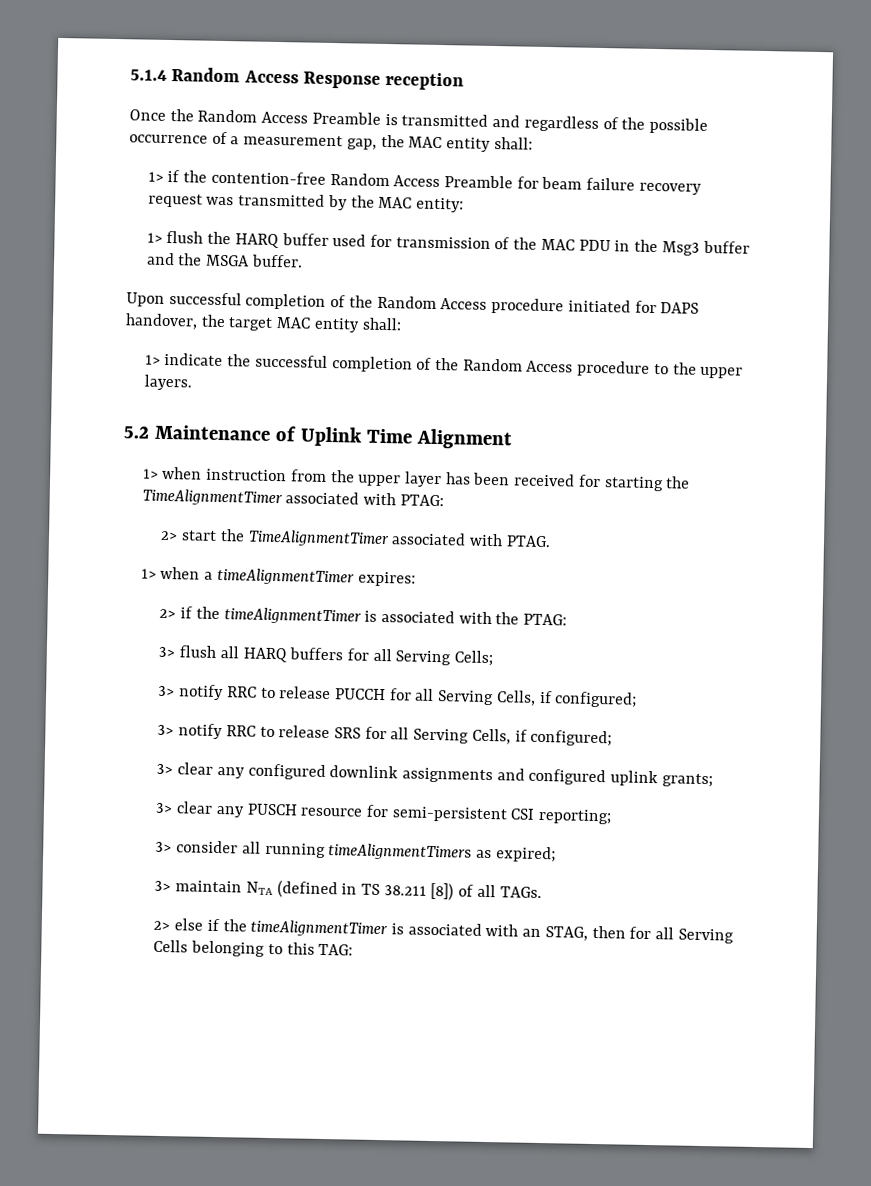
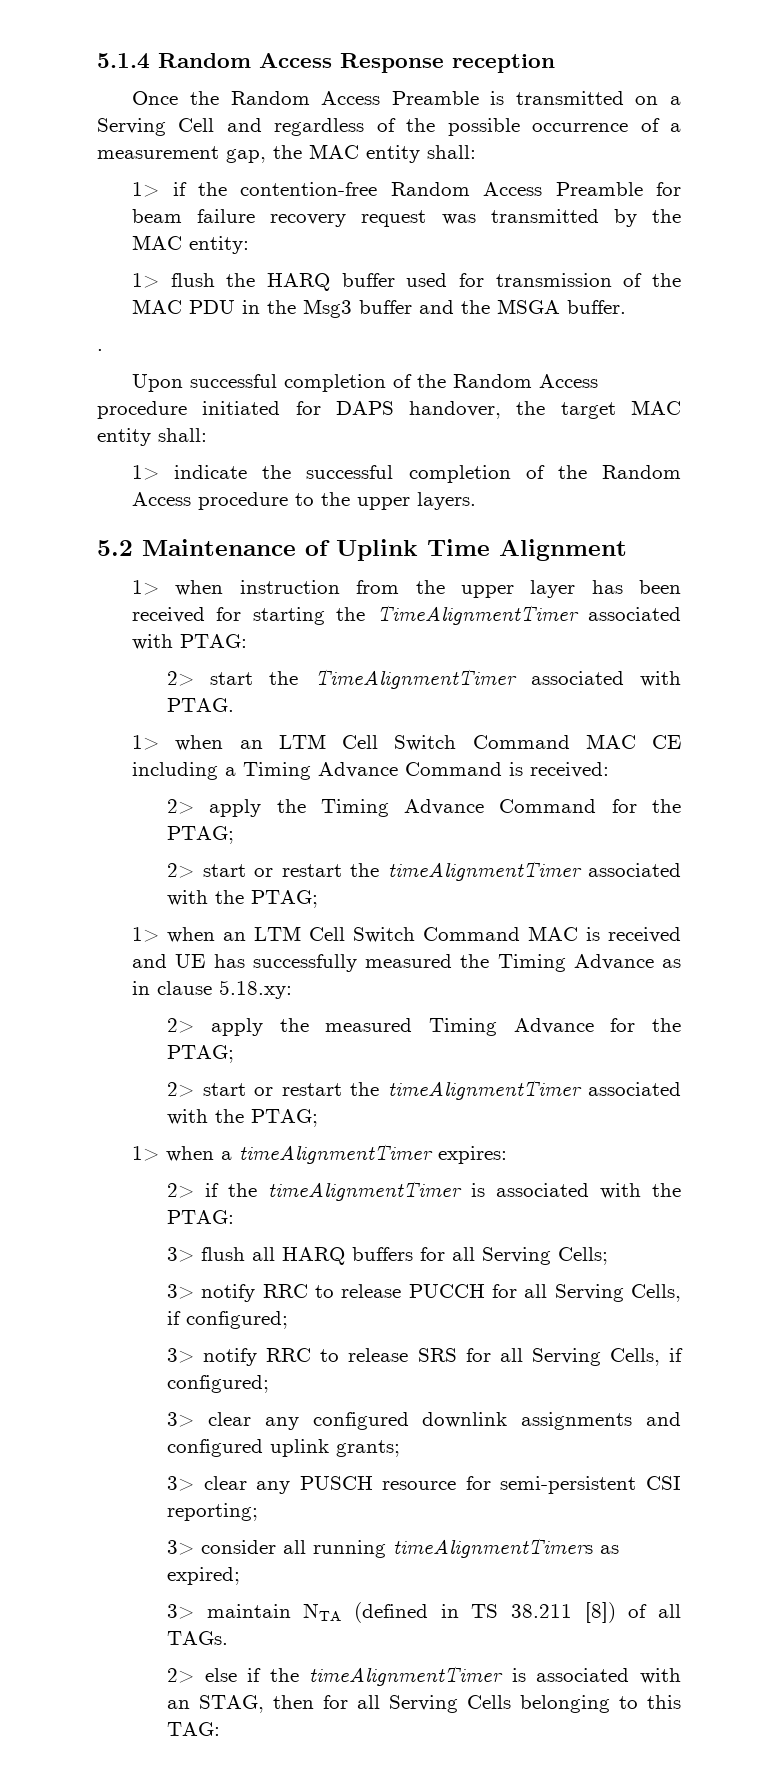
(489, 120) none -> [635,96,681,105] [97,118,215,136] on a Serving Cell
(303, 261) none -> [97,349,103,351] // .
(551, 541) none -> [132,734,681,751] [132,762,610,780] [167,799,682,817] [167,826,235,844] [167,861,681,881] [167,890,319,908] [132,926,681,943] [132,954,681,972] [132,980,293,999] [167,1018,681,1036] [167,1045,235,1063] [167,1080,681,1100] [167,1109,319,1127] // 1> when an LTM Cell Switch Command MAC CE including a Timing Advance Command is received: // 2> apply the Timing Advance Command for the PTAG; // 2> start or restart the timeAlignmentTimer associated with the PTAG; // 1> when an LTM Cell Switch Command MAC is received and UE has successfully measured the Timing Advance as in clause 5.18.xy: // 2> apply the measured Timing Advance for the PTAG; // 2> start or restart the timeAlignmentTimer associated with the PTAG;

